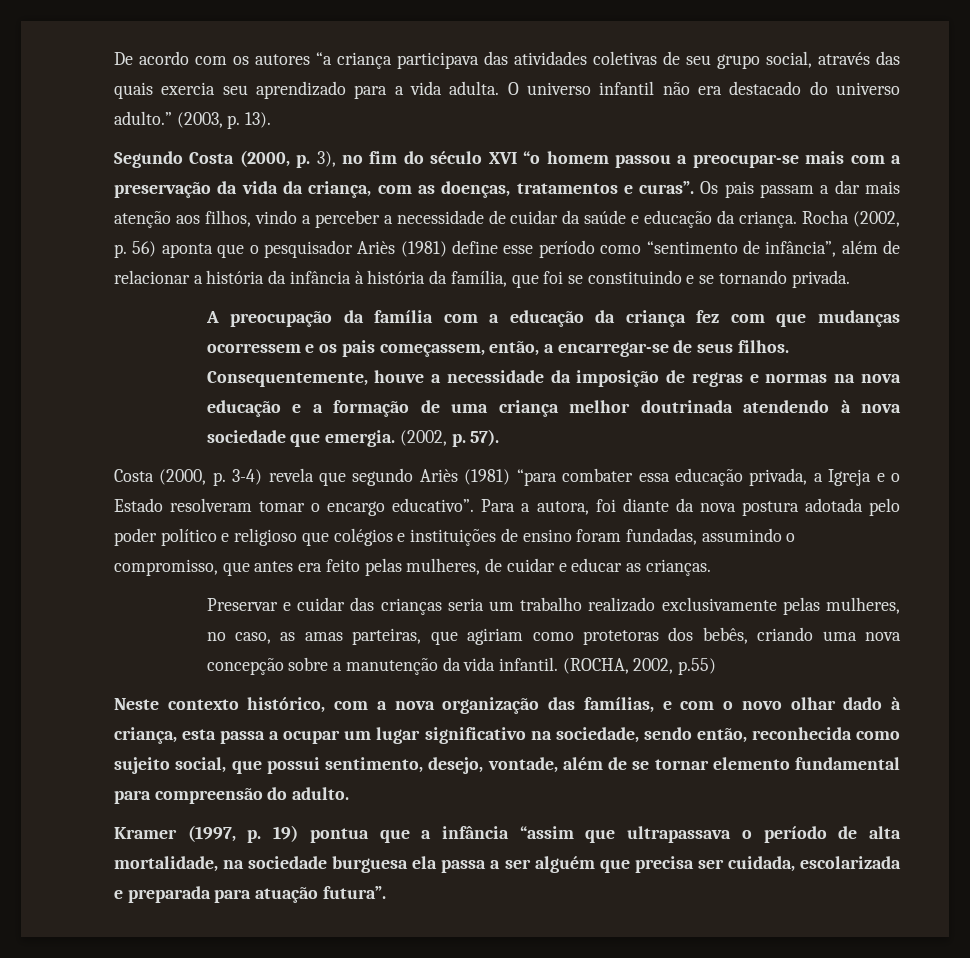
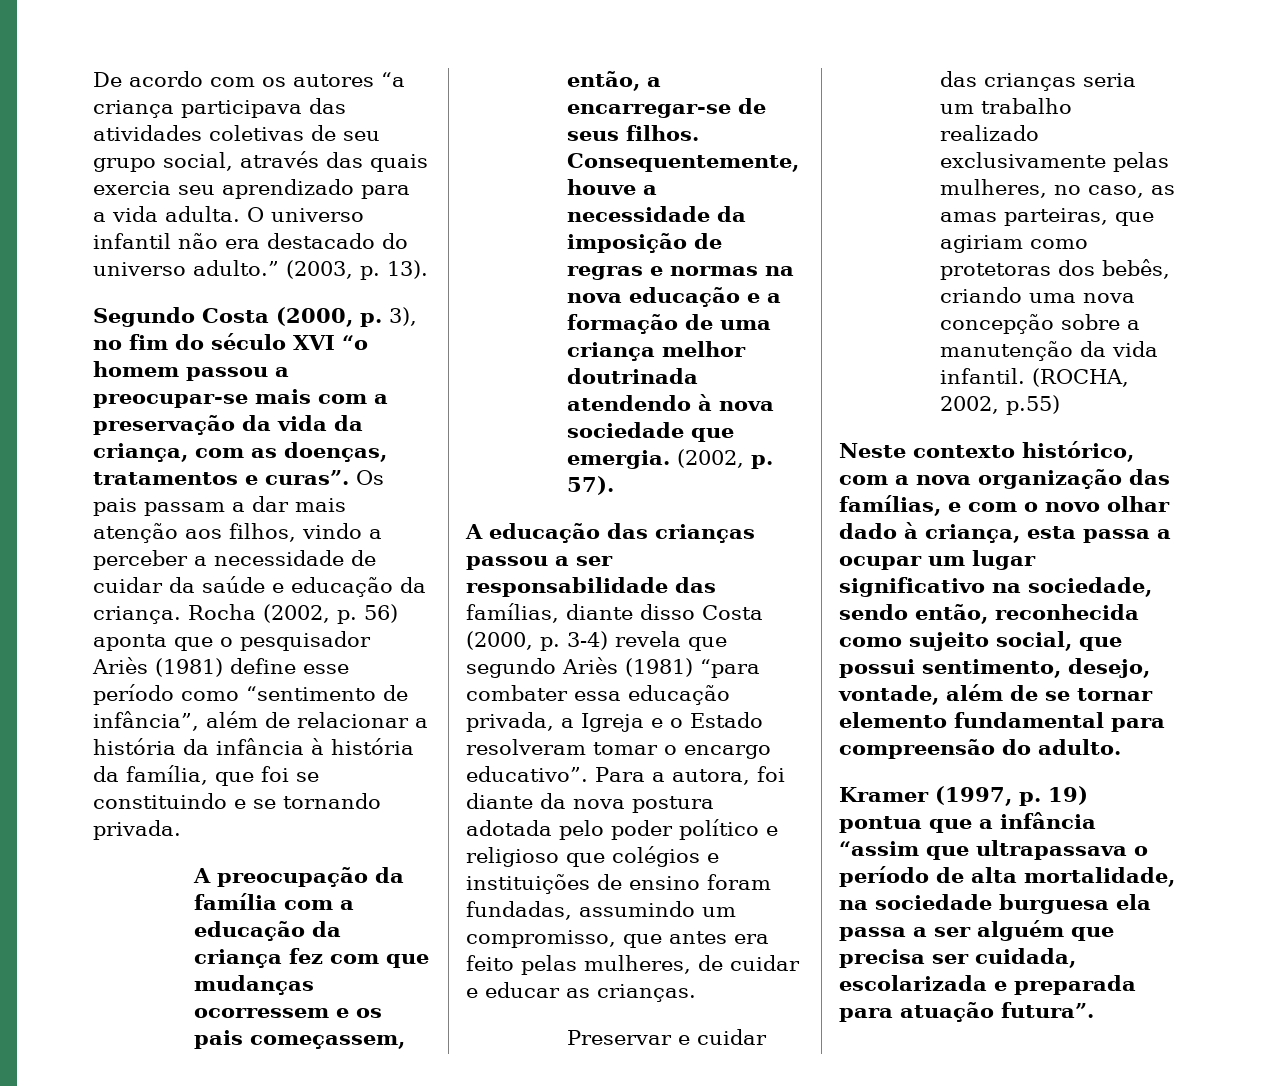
(500, 437) none -> [465,523,755,543] [466,556,613,570] [466,577,716,597] [466,603,695,623] A educação das crianças passou a ser responsabilidade das famílias, diante disso
[786,533,796,542] o -> [702,907,736,917] um

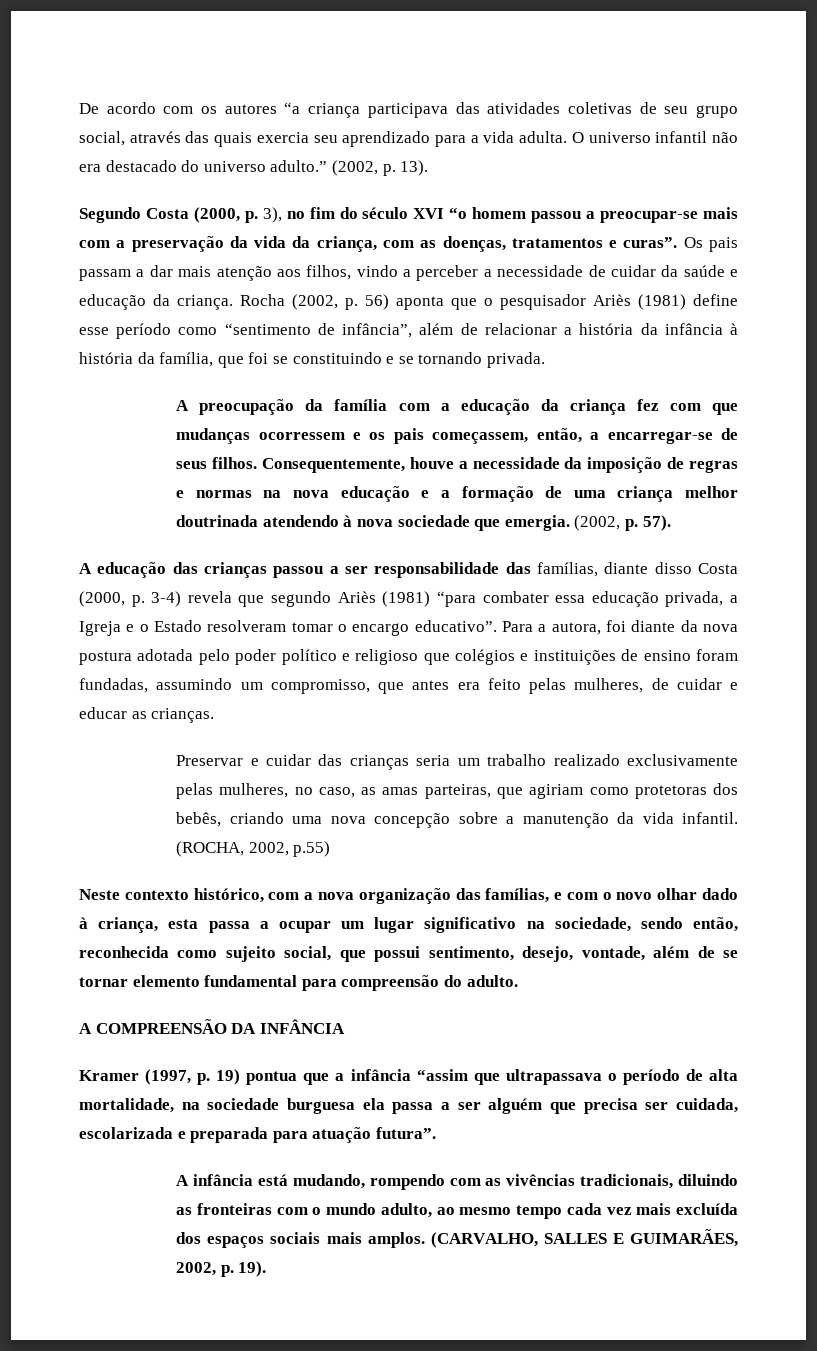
[286,260,353,279] (2003, -> [331,160,378,176] (2002,
(1121, 747) none -> [79,1019,345,1034] // A COMPREENSÃO DA INFÂNCIA
(1094, 1010) none -> [176,1174,738,1190] [176,1203,738,1219] [176,1229,738,1248] [176,1261,267,1277] // A infância está mudando, rompendo com as vivências tradicionais, diluindo as fronteiras com o mundo adulto, ao mesmo tempo cada vez mais excluída dos espaços sociais mais amplos. (CARVALHO, SALLES E GUIMARÃES, 2002, p. 19).

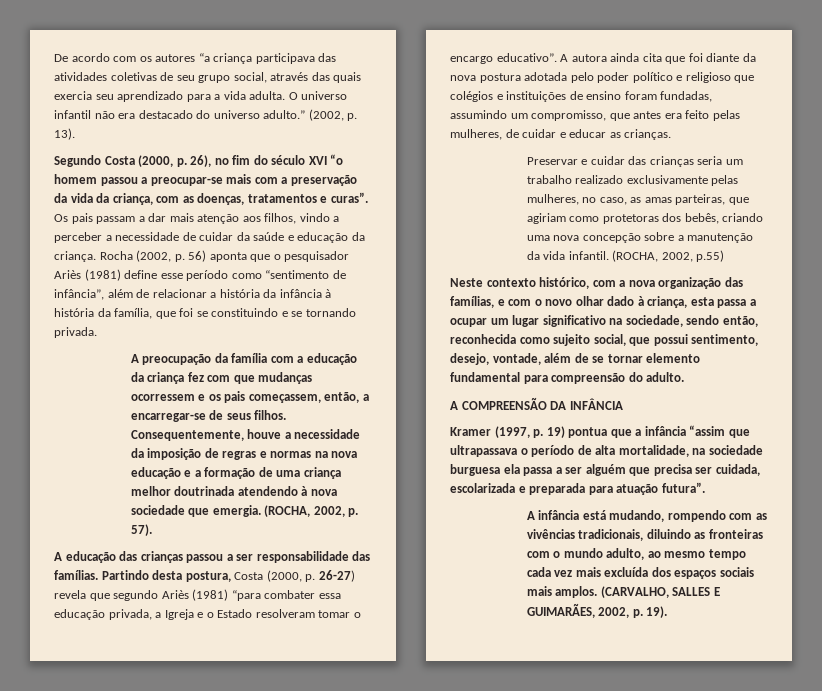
[262,207,282,223] 3), -> [190,155,212,167] 26),
[574,515,621,531] (2002, -> [264,505,345,517] (ROCHA, 2002,
[537,562,739,577] [79,591,182,607] famílias, diante disso Costa (2000, p. 3-4) -> [54,570,355,582] famílias. Partindo desta postura, Costa (2000, p. 26-27)
[501,621,601,635] Para a autora, -> [560,53,686,64] A autora ainda cita que

